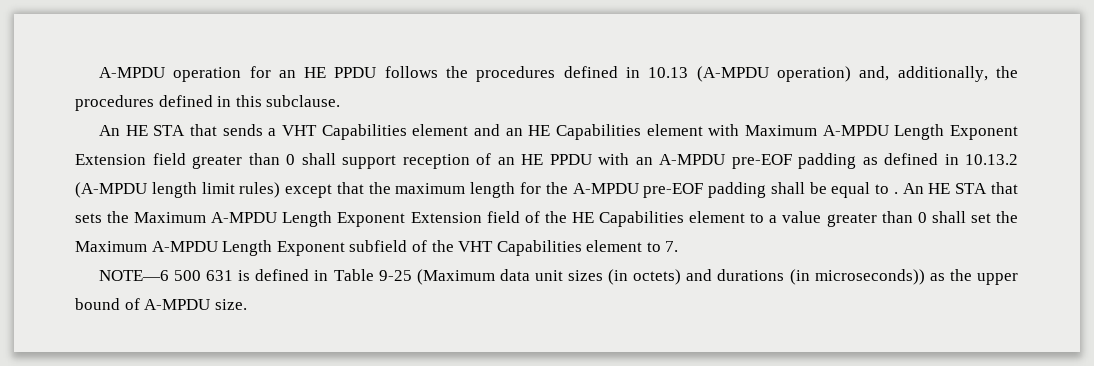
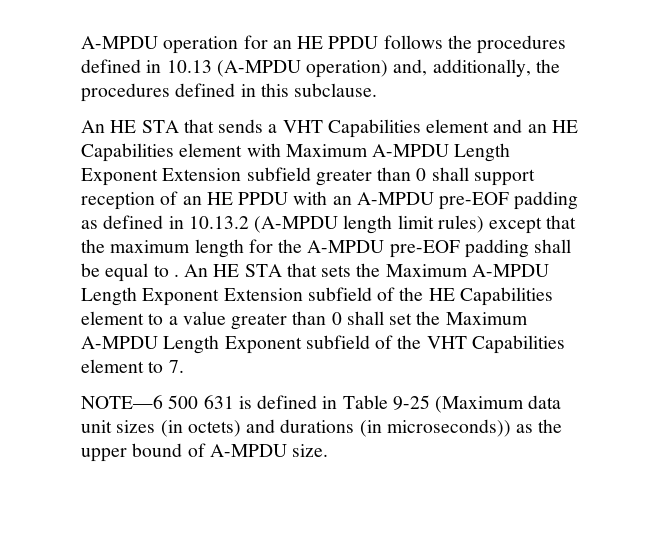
[152,153,186,165] field -> [246,167,311,181] subfield
[486,211,520,223] field -> [307,287,372,301] subfield

